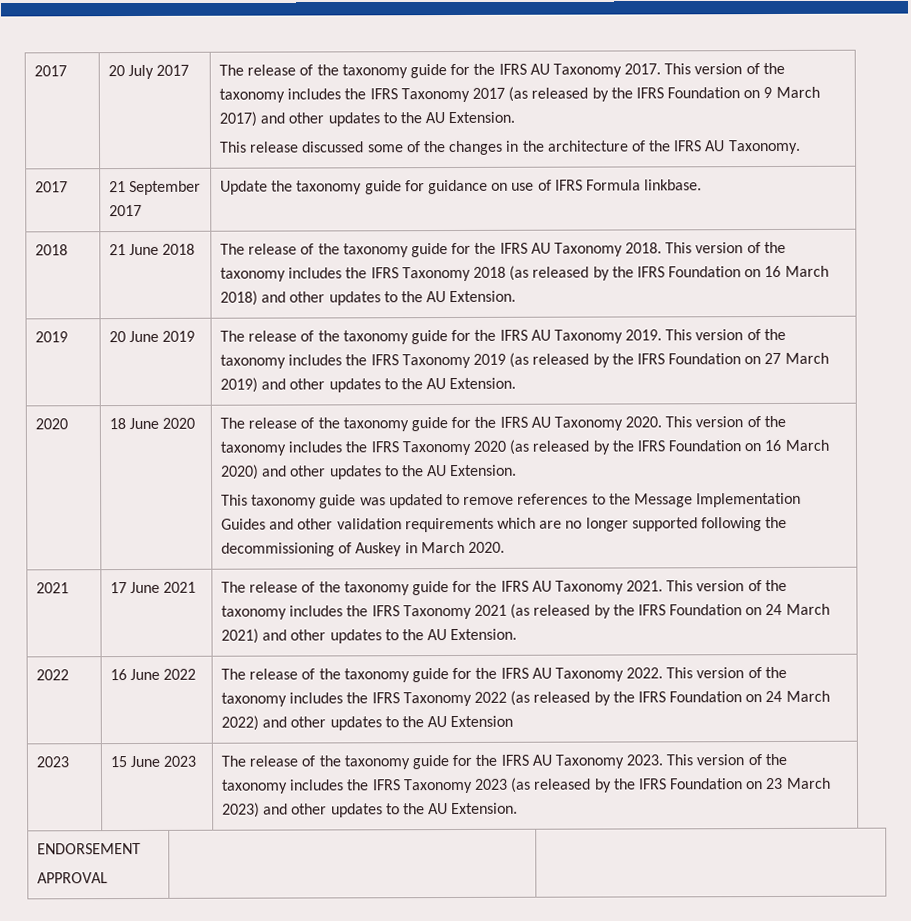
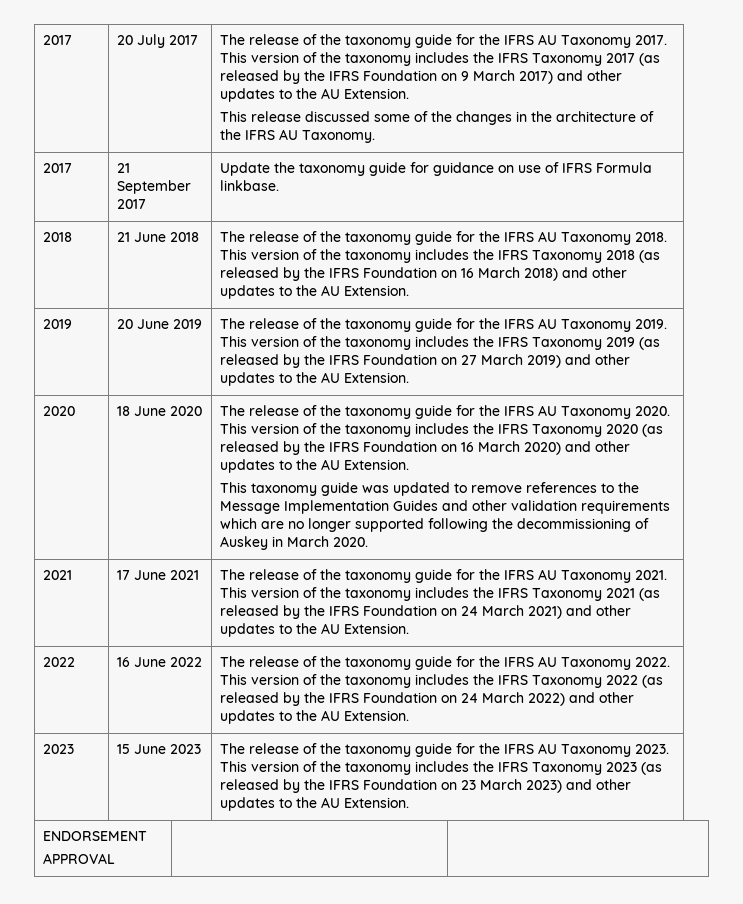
[450,715,514,728] Extension -> [343,710,409,721] Extension.

